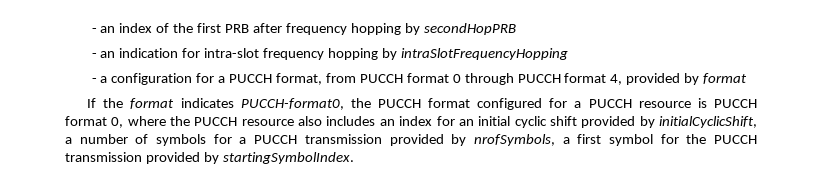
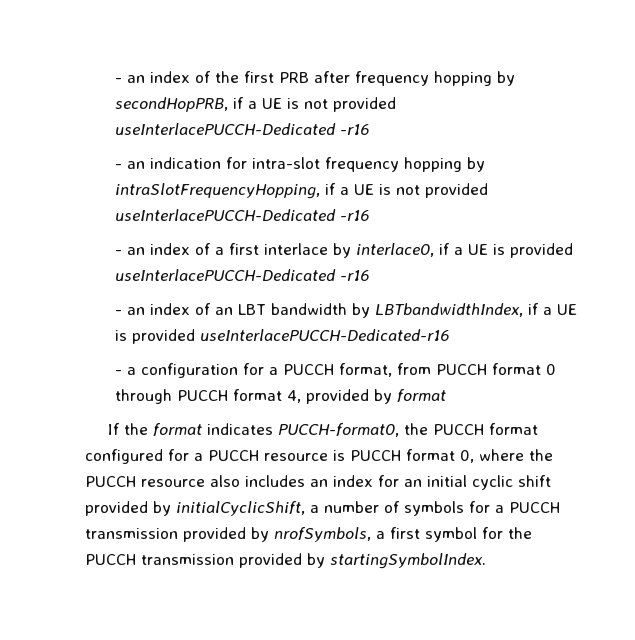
[423,23,516,35] secondHopPRB -> [114,97,396,112] [114,123,369,135] secondHopPRB, if a UE is not provided useInterlacePUCCH-Dedicated -r16
[400,48,568,60] intraSlotFrequencyHopping -> [114,183,488,199] [114,209,369,221] [114,243,573,258] [114,269,369,281] [114,303,577,318] [114,329,449,344] intraSlotFrequencyHopping, if a UE is not provided useInterlacePUCCH-Dedicated -r16 // - an index of a first interlace by interlace0, if a UE is provided useInterlacePUCCH-Dedicated -r16 // - an index of an LBT bandwidth by LBTbandwidthIndex, if a UE is provided useInterlacePUCCH-Dedicated-r16

